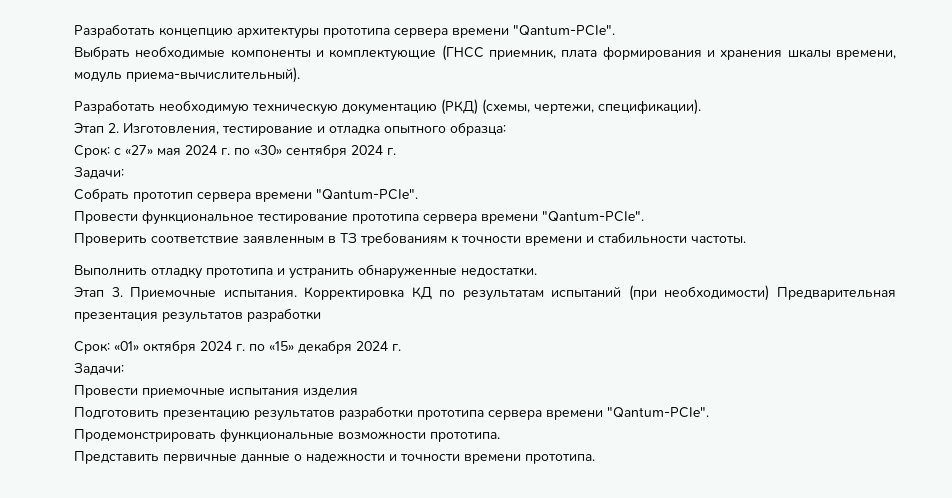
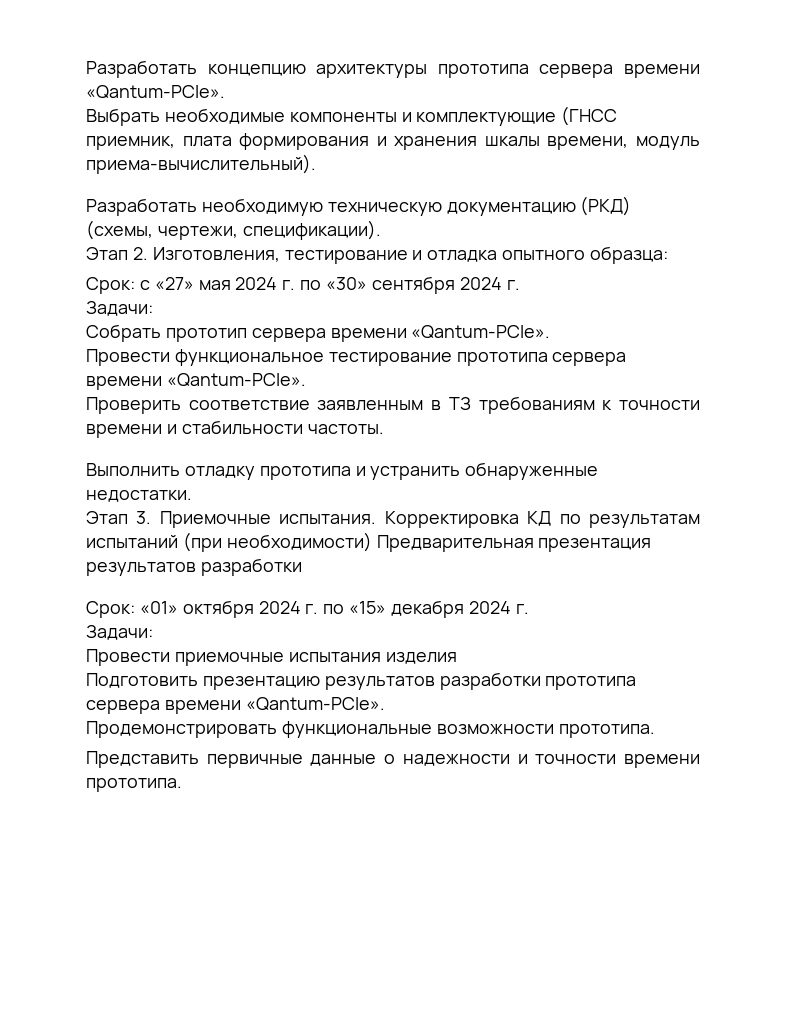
[513,25,615,36] "Qantum-PCIe". -> [86,85,225,99] «Qantum-PCIe».
[316,189,418,200] "Qantum-PCIe". -> [411,325,551,339] «Qantum-PCIe».
[542,211,644,222] "Qantum-PCIe". -> [166,373,306,387] «Qantum-PCIe».
[607,407,709,418] "Qantum-PCIe". -> [245,697,385,711] «Qantum-PCIe».

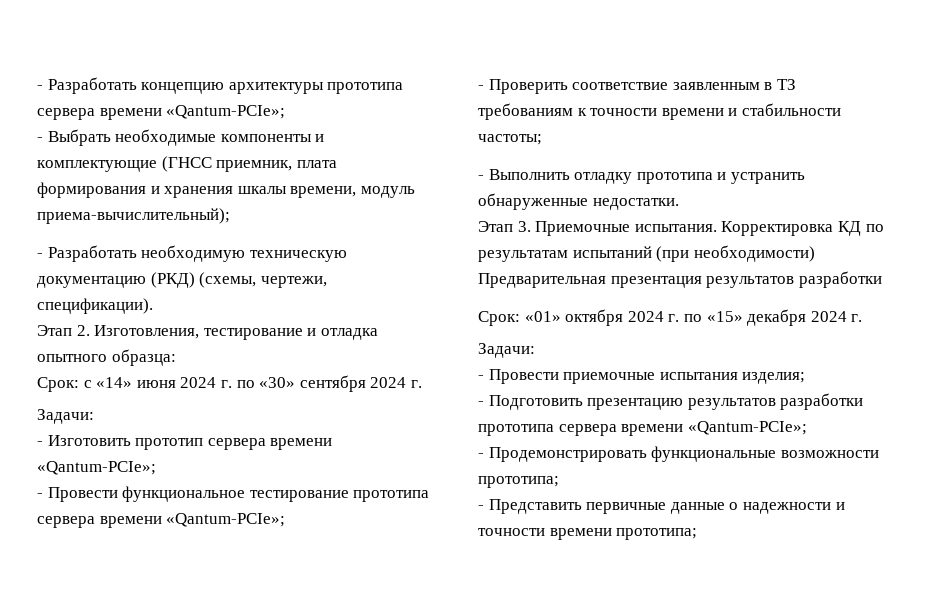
(86, 69) none -> [37,85,43,90] -
[86,85,225,99] «Qantum-PCIe». // -> [166,105,286,119] [37,137,43,142] «Qantum-PCIe»; // -
[86,154,316,174] приема-вычислительный). // -> [37,208,230,224] [37,253,43,258] приема-вычислительный); // -
[154,277,231,290] «27» мая -> [96,377,176,388] «14» июня
[86,324,161,342] Собрать -> [37,435,131,446] - Изготовить
[411,325,551,339] «Qantum-PCIe». // -> [37,461,156,475] [37,493,43,498] «Qantum-PCIe»; // -
[166,373,306,387] «Qantum-PCIe». // -> [166,513,286,527] [478,85,484,90] «Qantum-PCIe»; // -
[307,424,384,434] частоты. // -> [478,134,542,145] [478,175,484,180] частоты; // -
(153, 632) none -> [478,375,484,380] -
[385,652,457,664] изделия // -> [742,372,806,384] [478,401,484,406] изделия; // -
[245,697,385,711] «Qantum-PCIe». // -> [687,421,807,435] [478,453,484,458] «Qantum-PCIe»; // -
[558,724,655,738] прототипа. // -> [478,476,559,488] [478,505,484,510] прототипа; // -
[86,778,182,792] прототипа. -> [616,528,698,540] прототипа;

